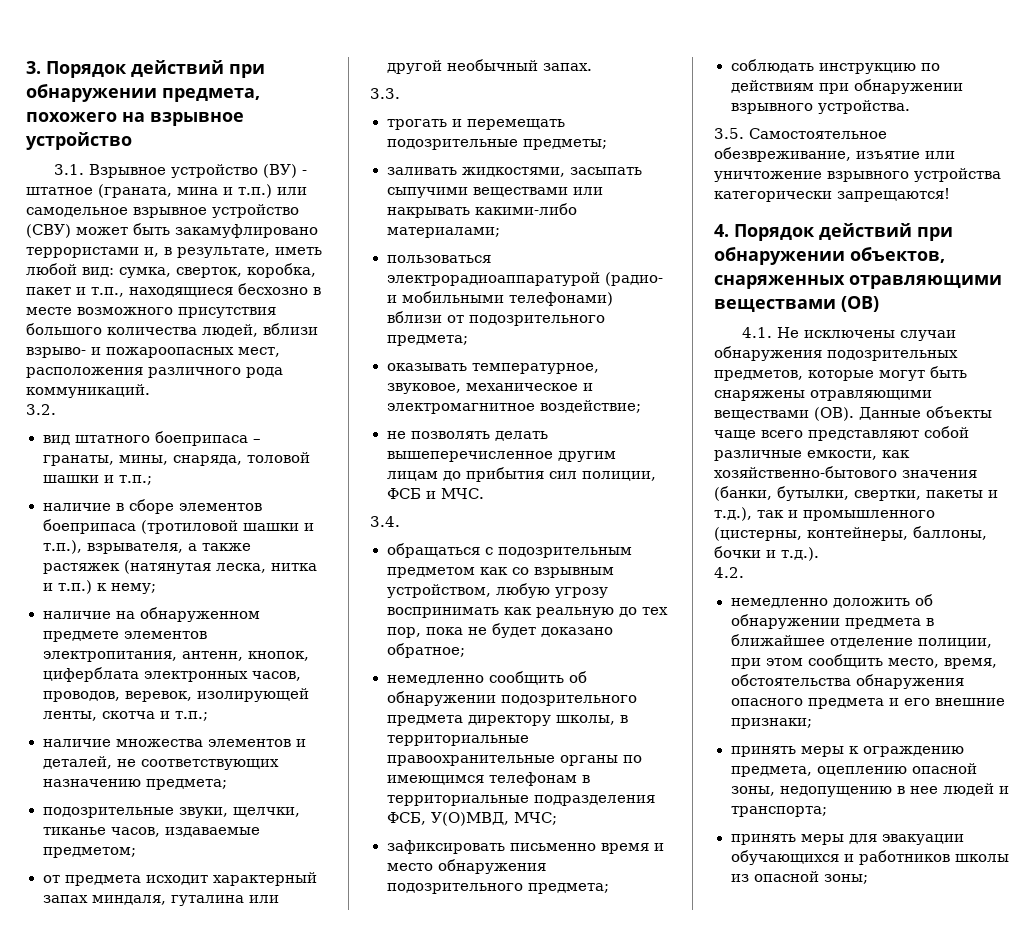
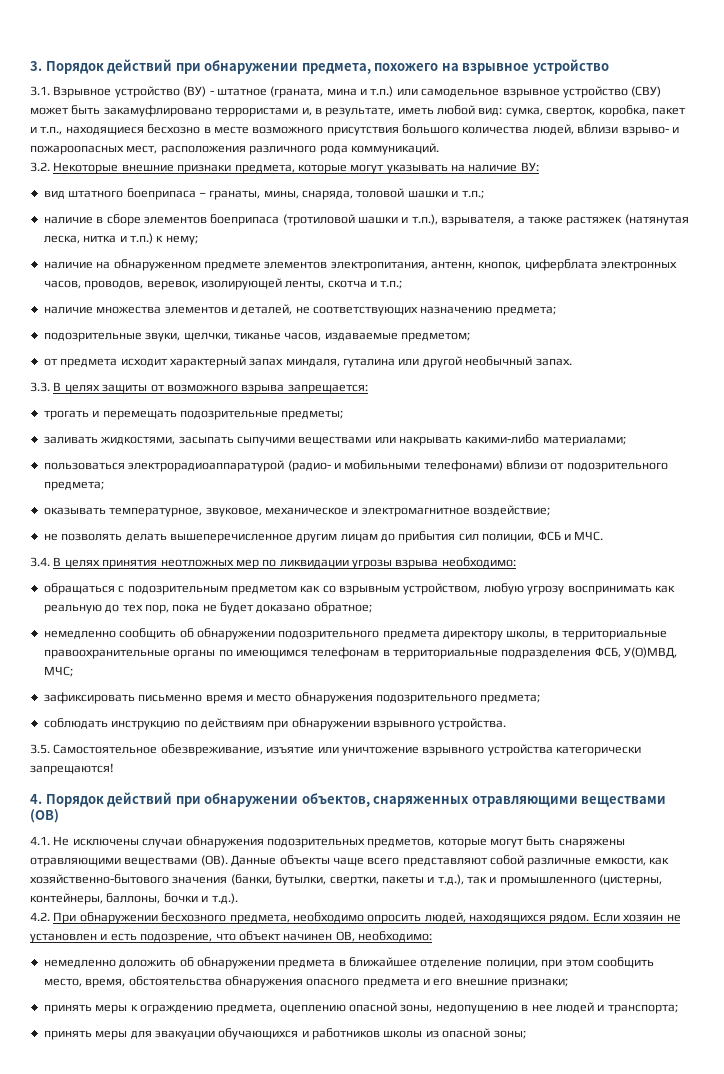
(56, 409) none -> [53,162,539,174] Некоторые внешние признаки предмета, которые могут указывать на наличие ВУ:
(400, 93) none -> [53,382,368,394] В целях защиты от возможного взрыва запрещается:
(400, 521) none -> [53,557,516,569] В целях принятия неотложных мер по ликвидации угрозы взрыва необходимо:
(744, 572) none -> [53,912,681,924] [30,931,432,943] При обнаружении бесхозного предмета, необходимо опросить людей, находящихся рядом. Если хозяин не установлен и есть подозрение, что объект начинен ОВ, необходимо:

